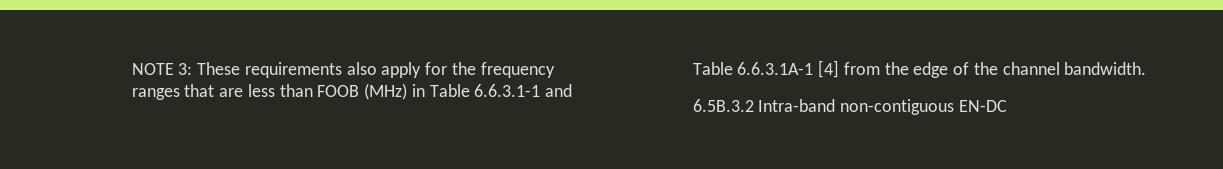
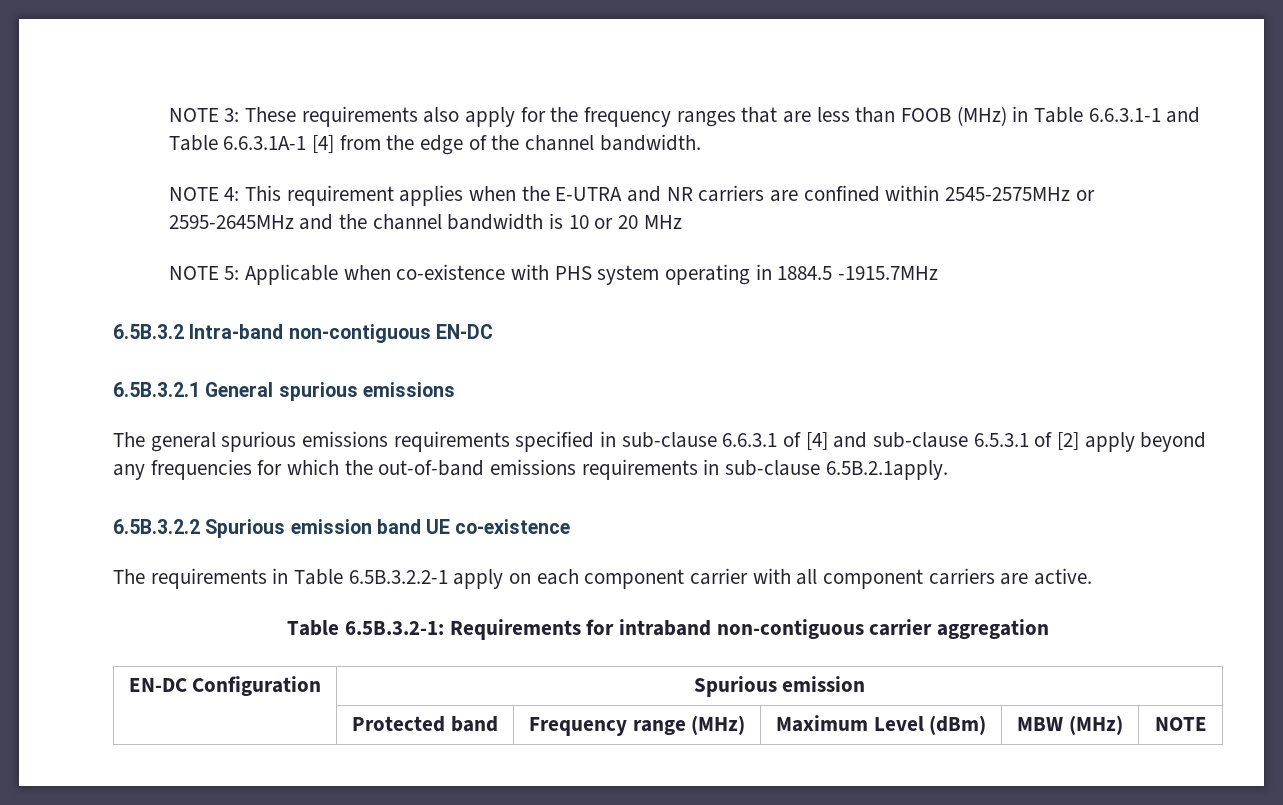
[692,99,1007,115] 6.5B.3.2 Intra-band non-contiguous EN-DC -> [168,185,1095,206] [168,213,682,230] [168,264,939,285] [113,324,493,343] [113,382,455,401] [113,431,1207,452] [113,459,948,480] [113,519,571,538] [113,568,1093,589] [287,619,1049,640] [128,676,322,696] [693,676,866,697] [352,716,498,732] [528,715,746,736] [775,715,987,735] [1017,715,1123,735] [1154,717,1207,731] NOTE 4: This requirement applies when the E-UTRA and NR carriers are confined within 2545-2575MHz or 2595-2645MHz and the channel bandwidth is 10 or 20 MHz // NOTE 5: Applicable when co-existence with PHS system operating in 1884.5 -1915.7MHz // 6.5B.3.2 Intra-band non-contiguous EN-DC // 6.5B.3.2.1 General spurious emissions // The general spurious emissions requirements specified in sub-clause 6.6.3.1 of [4] and sub-clause 6.5.3.1 of [2] apply beyond any frequencies for which the out-of-band emissions requirements in sub-clause 6.5B.2.1apply. // 6.5B.3.2.2 Spurious emission band UE co-existence // The requirements in Table 6.5B.3.2.2-1 apply on each component carrier with all component carriers are active. // Table 6.5B.3.2-1: Requirements for intraband non-contiguous carrier aggregation // EN-DC Configuration | Spurious emission // | Protected band | Frequency range (MHz) | Maximum Level (dBm) | MBW (MHz) | NOTE

